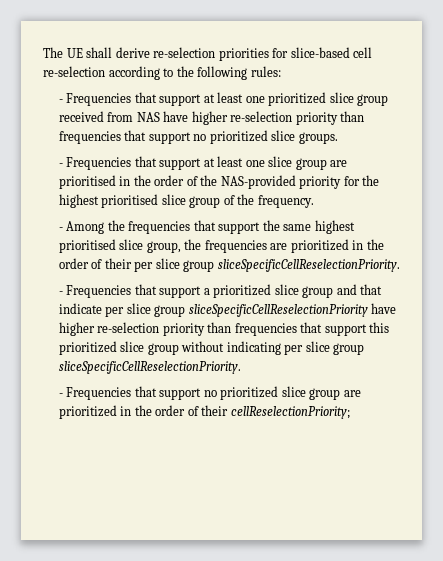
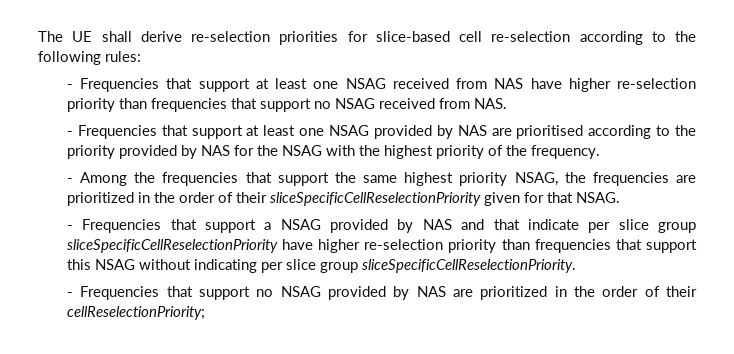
[268,92,389,106] prioritized slice group -> [345,78,386,89] NSAG
[209,130,338,144] [58,156,348,170] [58,175,380,189] [58,194,221,208] prioritized slice groups. // - Frequencies that support at least one slice group are prioritised in the order of the NAS-provided priority for the highest prioritised slice group -> [334,98,507,109] [66,125,696,139] [66,145,484,159] NSAG received from NAS. // - Frequencies that support at least one NSAG provided by NAS are prioritised according to the priority provided by NAS for the NSAG with the highest priority
[58,239,181,253] prioritised slice group, -> [459,172,558,186] priority NSAG,
[134,258,400,272] per slice group sliceSpecificCellReselectionPriority. -> [269,192,620,206] sliceSpecificCellReselectionPriority given for that NSAG.
[213,284,334,298] prioritized slice group -> [280,219,452,233] NSAG provided by NAS
[58,341,179,355] prioritized slice group -> [94,259,135,270] NSAG
[220,386,341,400] prioritized slice group -> [280,286,446,300] NSAG provided by NAS

